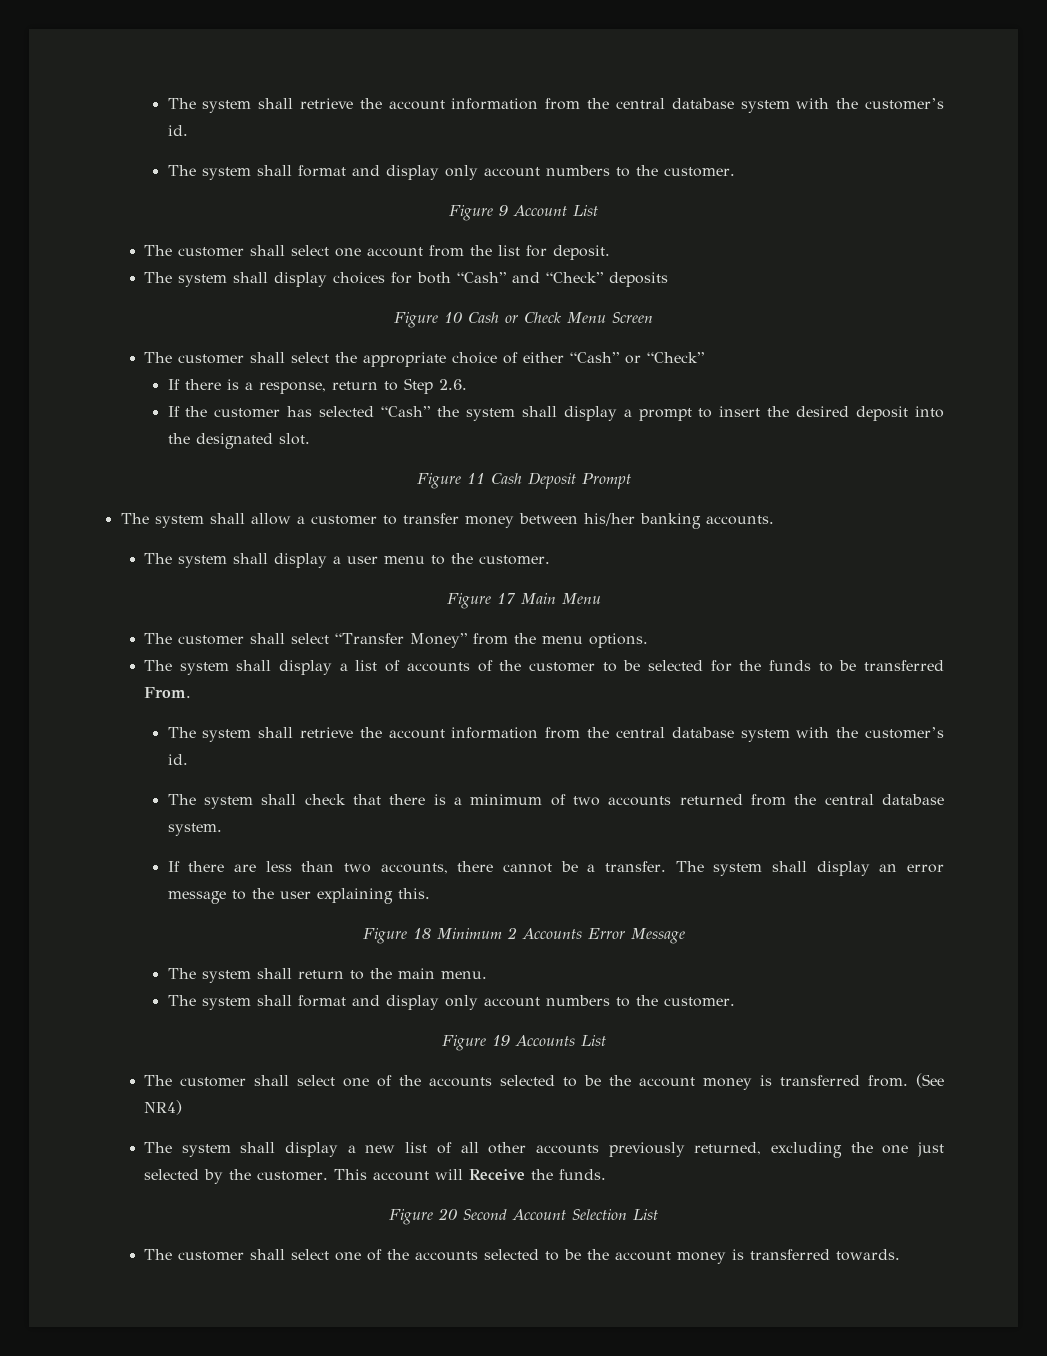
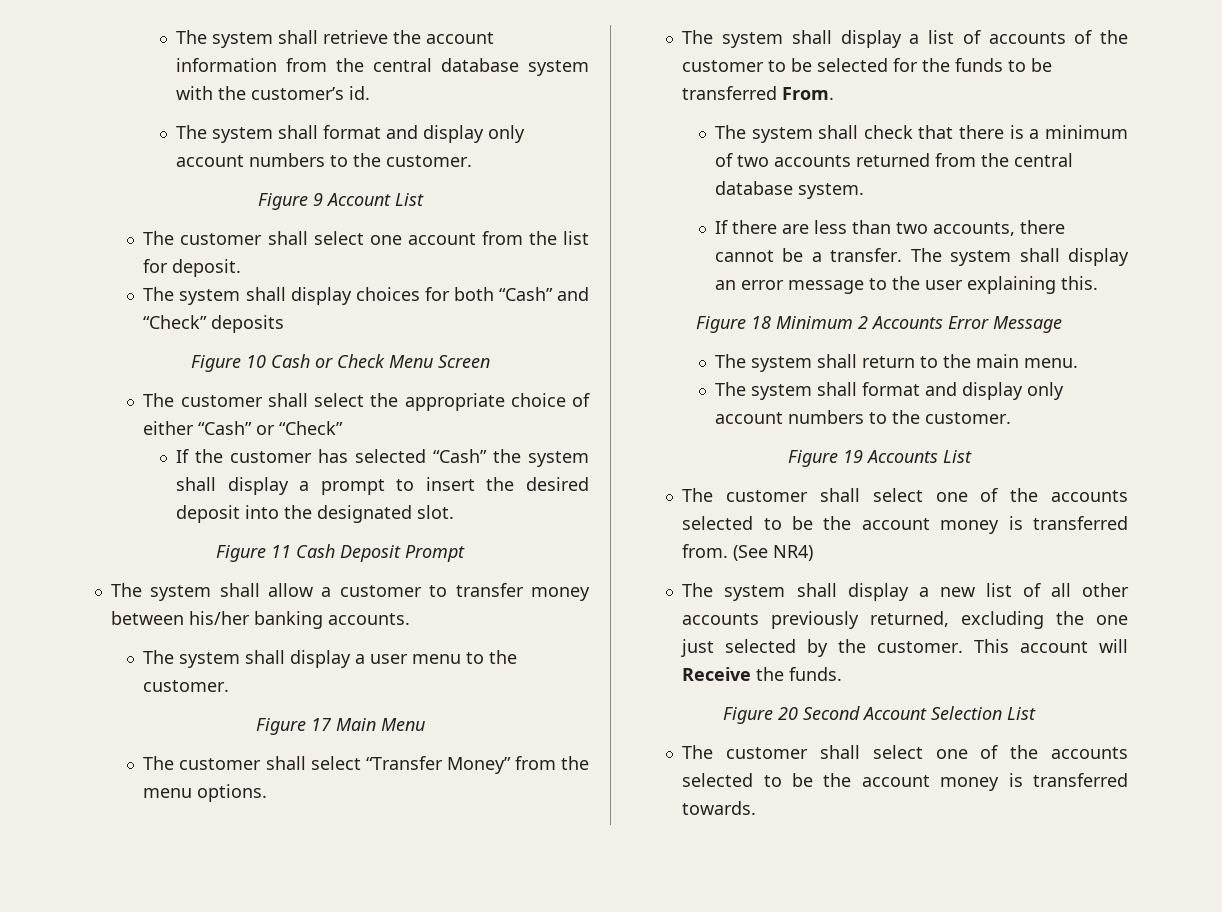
[167,378,467,394] // If there is a response, return to Step 2.6. -> (344, 428) none
[167,727,945,742] [167,754,188,765] // The system shall retrieve the account information from the central database system with the customer’s id. -> (835, 93) none

